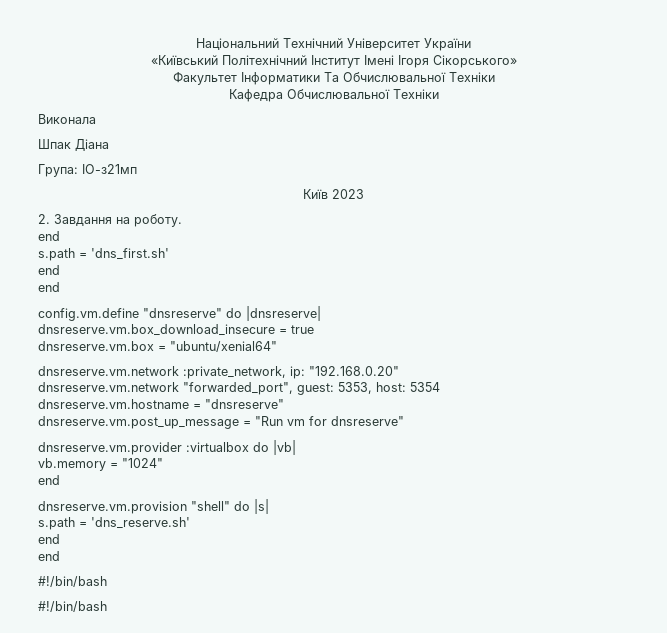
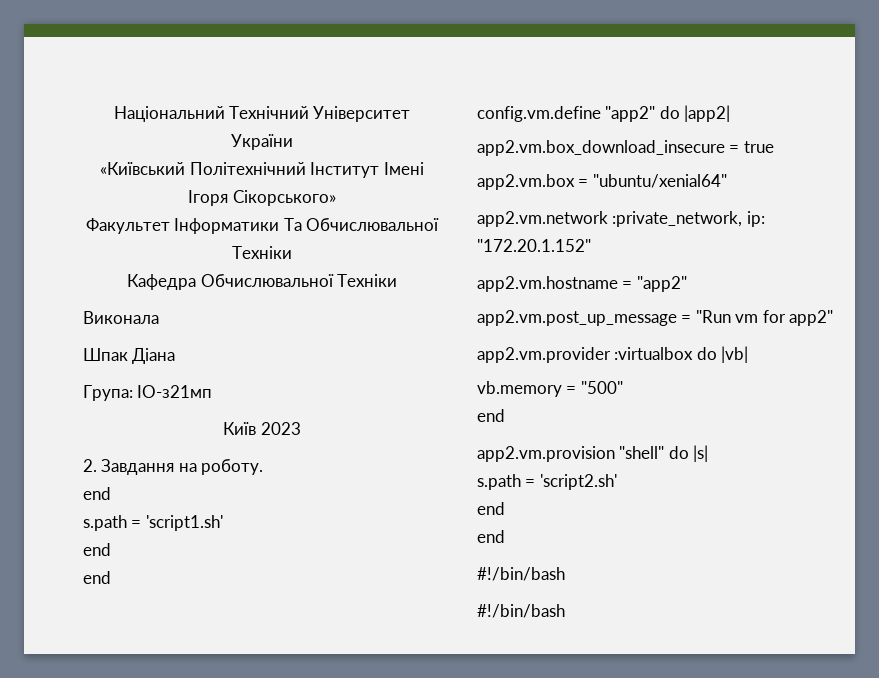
[91,248,169,260] 'dns_first.sh' -> [145,515,223,531] 'script1.sh'
[143,306,321,321] [38,324,275,336] "dnsreserve" do |dnsreserve| // dnsreserve.vm.box_download_insecure -> [605,105,731,122] [477,140,725,156] "app2" do |app2| // app2.vm.box_download_insecure
[38,341,154,351] dnsreserve.vm.box -> [477,174,575,190] app2.vm.box
[38,366,179,376] dnsreserve.vm.network -> [477,211,608,227] app2.vm.network
[309,365,399,376] [38,382,440,395] [38,399,284,409] [38,416,239,429] "192.168.0.20" // dnsreserve.vm.network "forwarded_port", guest: 5353, host: 5354 // dnsreserve.vm.hostname = "dnsreserve" // dnsreserve.vm.post_up_message -> [477,239,591,252] [477,276,687,292] [477,310,677,326] "172.20.1.152" // app2.vm.hostname = "app2" // app2.vm.post_up_message
[331,416,404,426] [38,442,182,455] dnsreserve" // dnsreserve.vm.provider -> [789,310,834,326] [477,347,611,363] app2" // app2.vm.provider
[122,458,163,468] [38,475,60,485] [38,501,187,514] "1024" // end // dnsreserve.vm.provision -> [580,381,623,394] [477,409,505,422] [477,446,615,462] "500" // end // app2.vm.provision
[91,517,190,529] 'dns_reserve.sh' -> [539,474,617,490] 'script2.sh'

